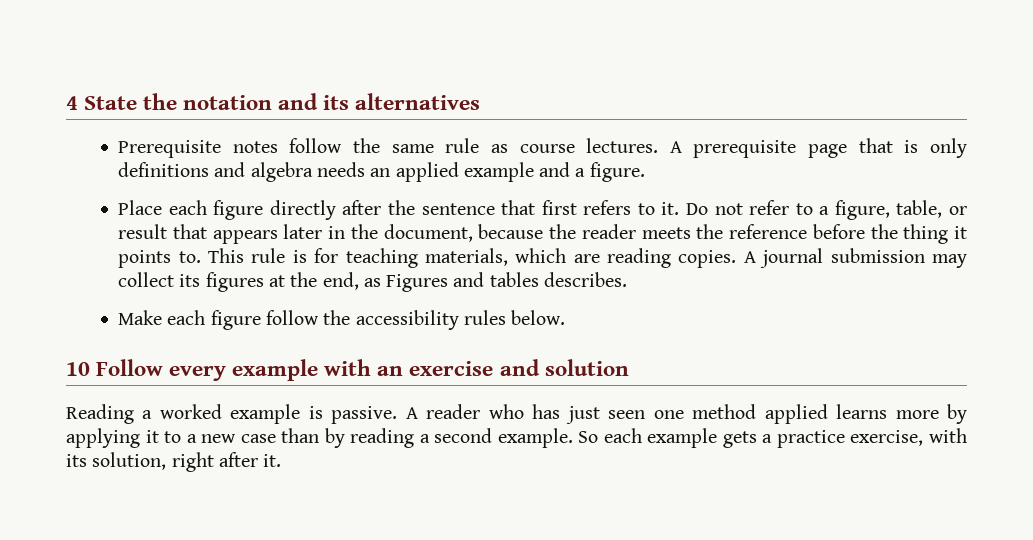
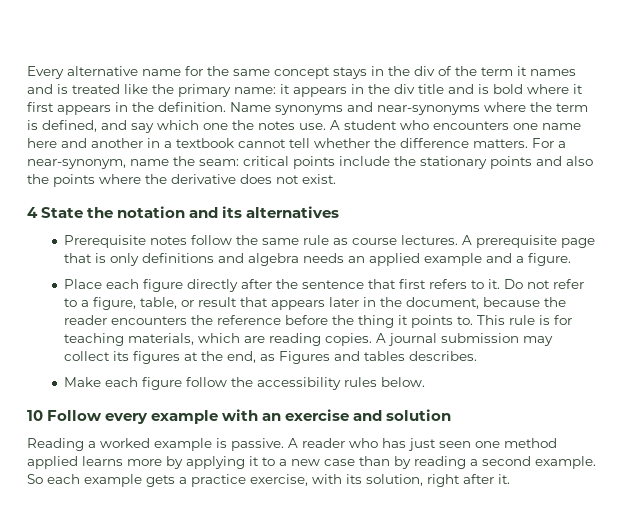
(66, 103) none -> [27,66,576,79] [27,84,583,97] [27,102,588,115] [27,120,581,133] [27,138,566,148] [27,156,593,169] [27,174,336,187] Every alternative name for the same concept stays in the div of the term it names and is treated like the primary name: it appears in the div title and is bold where it first appears in the definition. Name synonyms and near-synonyms where the term is defined, and say which one the notes use. A student who encounters one name here and another in a textbook cannot tell whether the difference matters. For a near-synonym, name the seam: critical points include the stationary points and also the points where the derivative does not exist. //
[641,227,691,239] meets -> [110,316,187,325] encounters

